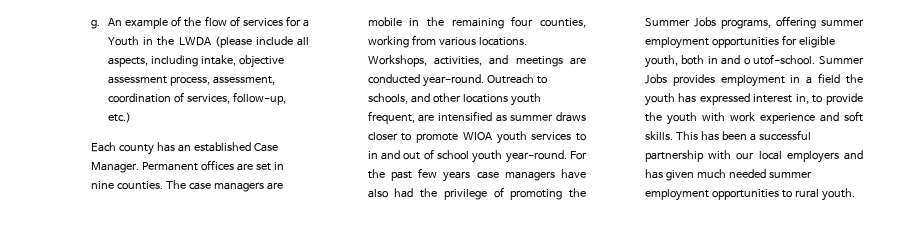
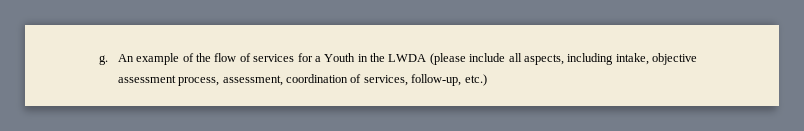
[90,142,278,155] [90,160,284,173] [90,180,283,192] [367,16,586,29] [367,35,527,48] [367,55,586,67] [367,74,547,87] [367,93,541,106] [367,111,586,124] [367,131,586,144] [367,149,587,163] [367,168,586,182] [367,187,586,200] [644,16,864,29] [644,35,835,49] [644,54,864,68] [644,73,863,87] [644,93,863,106] [644,111,863,125] [644,130,811,141] [644,150,863,163] [644,169,812,181] [644,188,855,201] // Each county has an established Case Manager. Permanent offices are set in nine counties. The case managers are mobile in the remaining four counties, working from various locations. Workshops, activities, and meetings are conducted year-round. Outreach to schools, and other locations youth frequent, are intensified as summer draws closer to promote WIOA youth services to in and out of school youth year-round. For the past few years case managers have also had the privilege of promoting the Summer Jobs programs, offering summer employment opportunities for eligible youth, both in and o utof-school. Summer Jobs provides employment in a field the youth has expressed interest in, to provide the youth with work experience and soft skills. This has been a successful partnership with our local employers and has given much needed summer employment opportunities to rural youth. -> (487, 80) none

